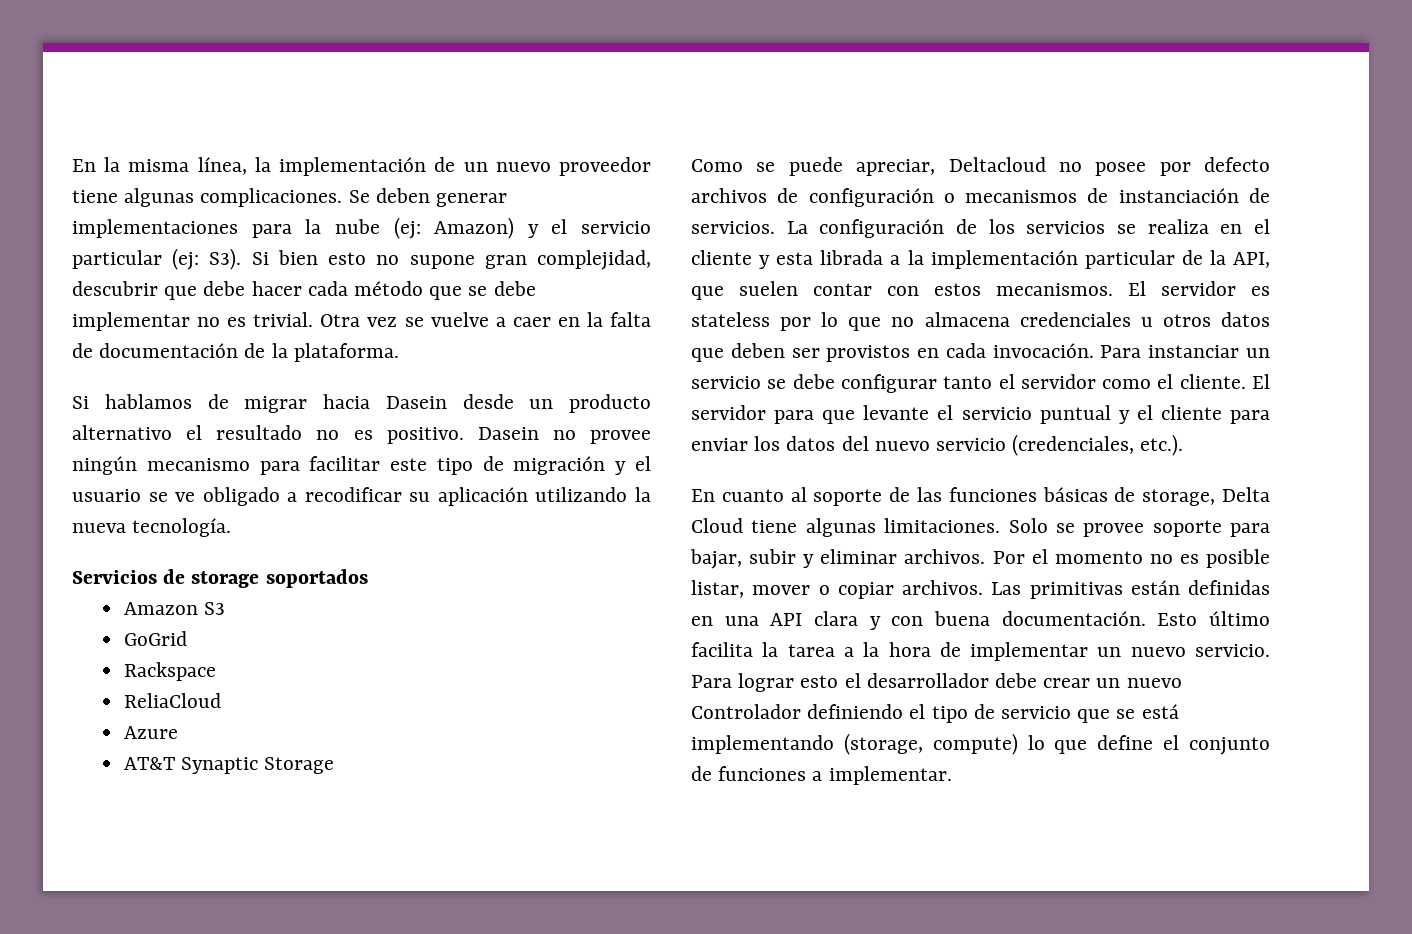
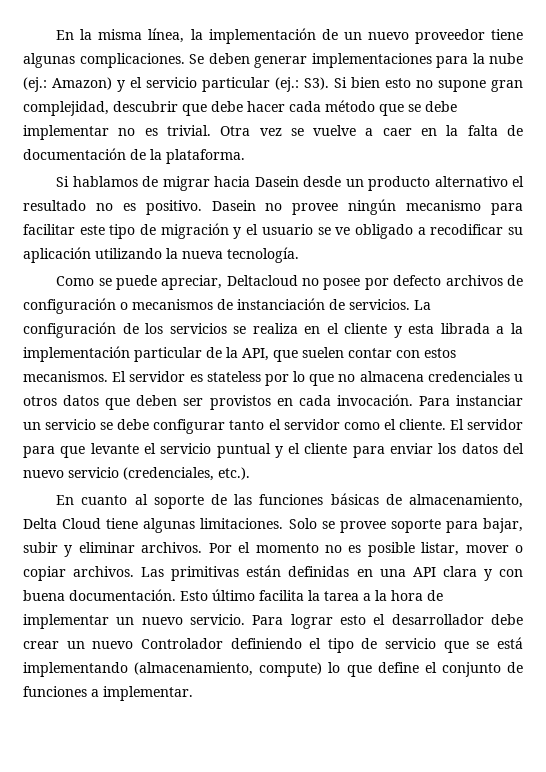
[393,217,421,239] (ej: -> [23,77,47,92] (ej.:
[172,248,200,270] (ej: -> [275,77,299,92] (ej.:
[72,569,368,588] [123,602,226,615] [123,631,187,646] [123,662,216,681] [123,693,221,708] [123,726,178,739] [123,757,335,774] // Servicios de storage soportados // Amazon S3 // GoGrid // Rackspace // ReliaCloud // Azure // AT&T Synaptic Storage -> (299, 255) none
[1142,489,1216,506] storage, -> [409,494,523,508] almacenamiento,
[843,733,923,755] (storage, -> [134,662,254,676] (almacenamiento,

